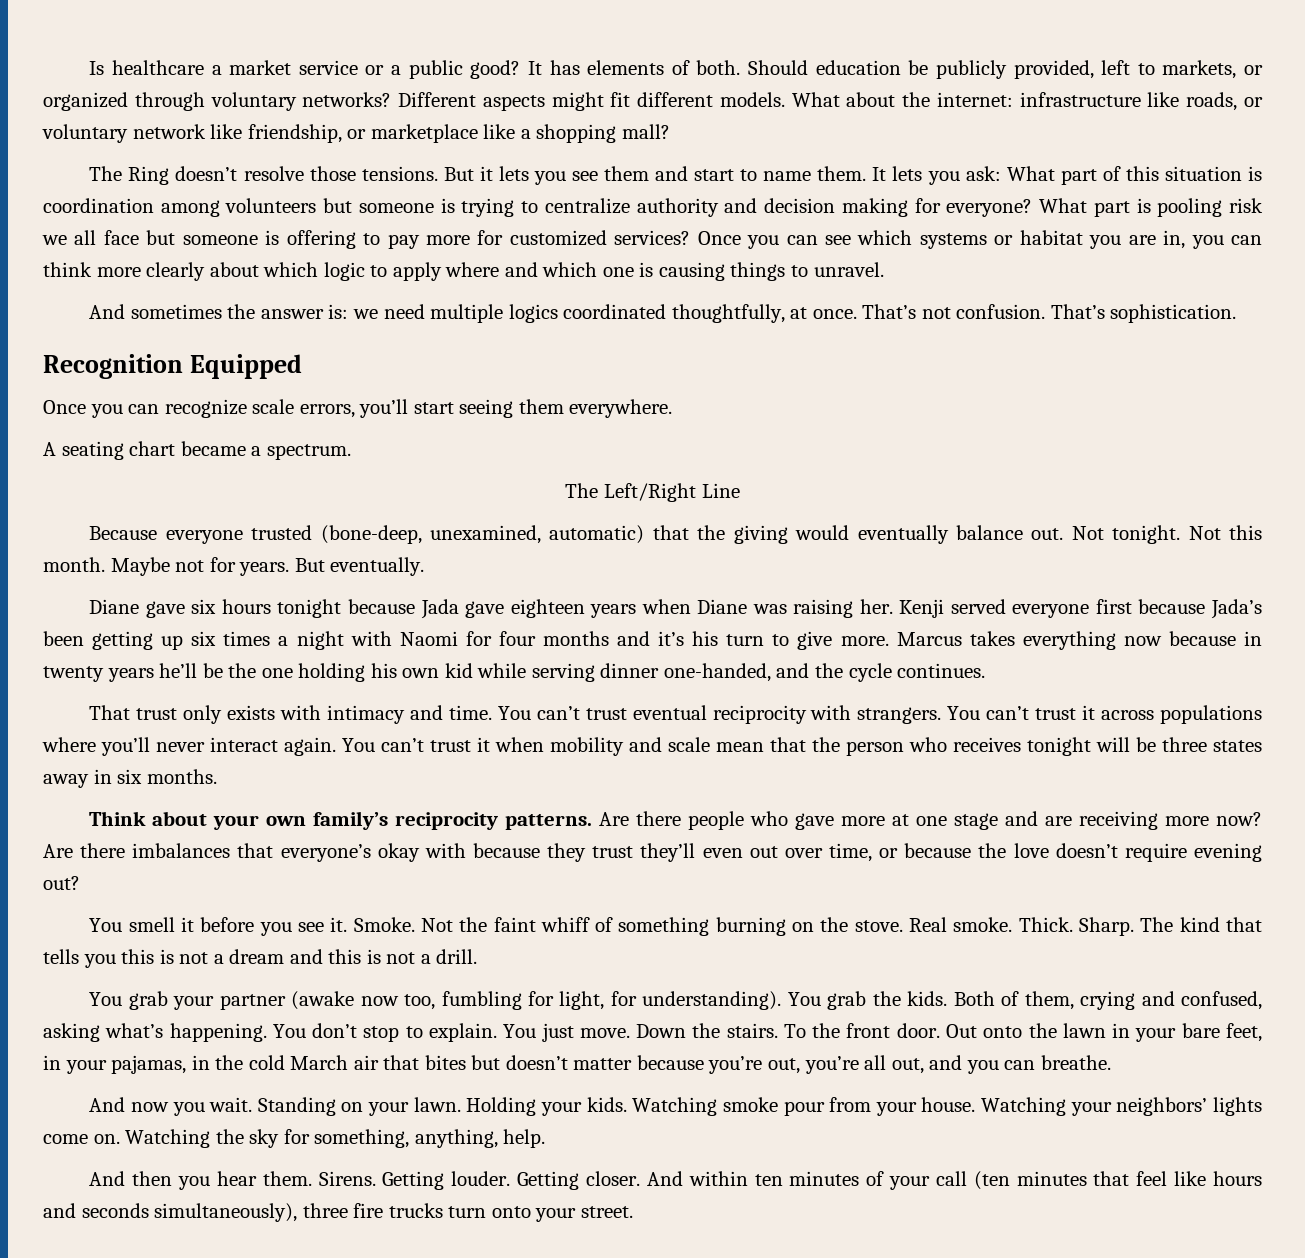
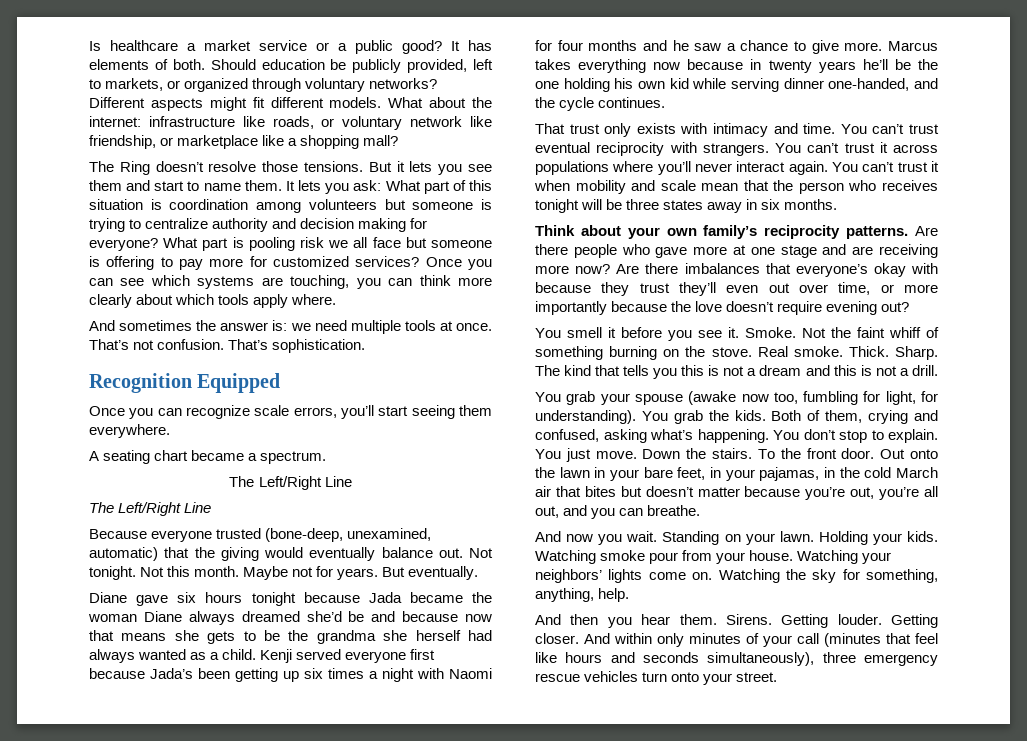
[994,230,1186,249] or habitat you are in, -> [261,275,350,289] are touching,
[323,262,884,281] logic to apply where and which one is causing things to unravel. -> [218,294,337,308] tools apply where.
[508,304,785,323] logics coordinated thoughtfully, -> [404,320,436,331] tools
(740, 490) none -> [89,502,212,516] // The Left/Right Line
[465,599,893,618] gave eighteen years when Diane was raising her. -> [409,592,492,603] [88,611,492,625] [89,630,492,644] [89,649,257,663] became the woman Diane always dreamed she’d be and because now that means she gets to be the grandma she herself had always wanted as a child.
[658,631,765,646] it’s his turn -> [672,40,789,51] he saw a chance
(899, 853) none -> [904,284,938,293] [535,301,607,315] more importantly
[219,994,286,1010] partner -> [634,394,683,405] spouse
[754,1174,783,1186] ten -> [657,633,684,647] only
[973,1171,1087,1190] (ten minutes -> [824,633,881,647] (minutes
[353,1203,443,1218] fire trucks -> [864,654,938,666] [535,671,639,682] emergency rescue vehicles

